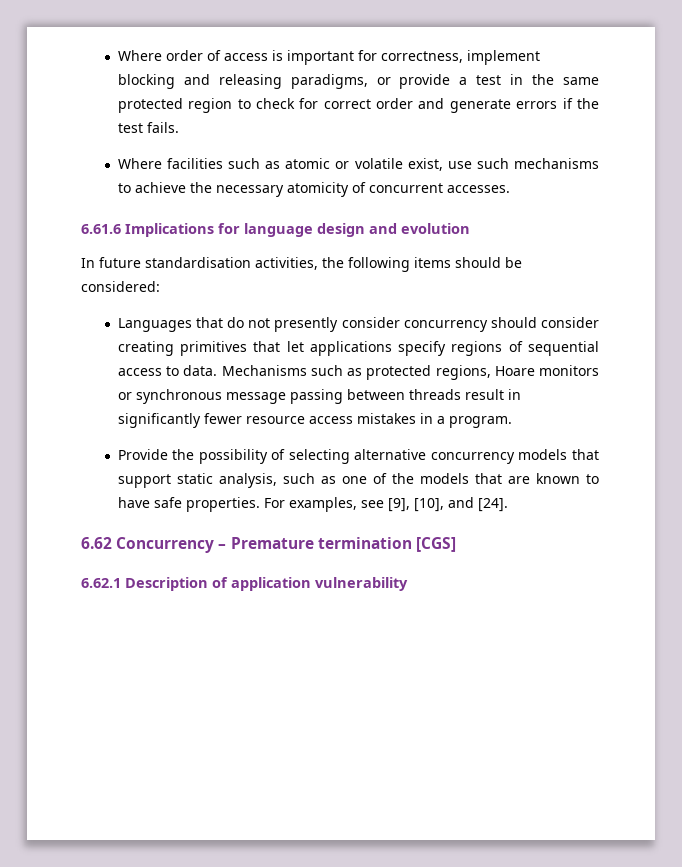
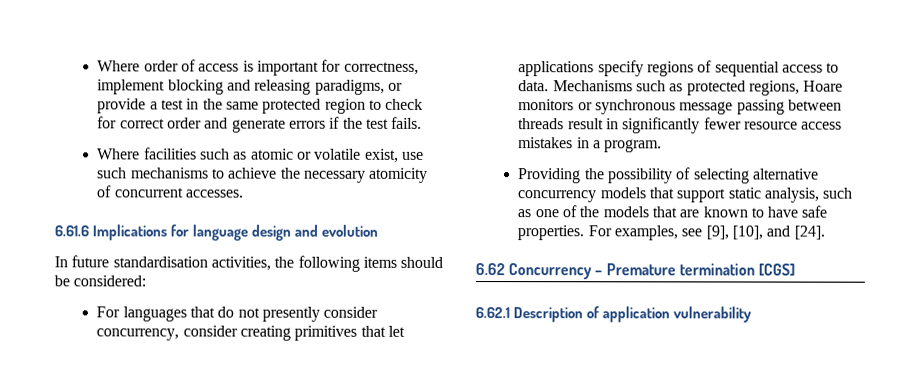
[117,318,192,332] Languages -> [96,306,187,322] For languages
[403,317,537,332] concurrency should -> [96,328,180,341] concurrency,
[117,449,168,460] Provide -> [518,168,582,184] Providing

